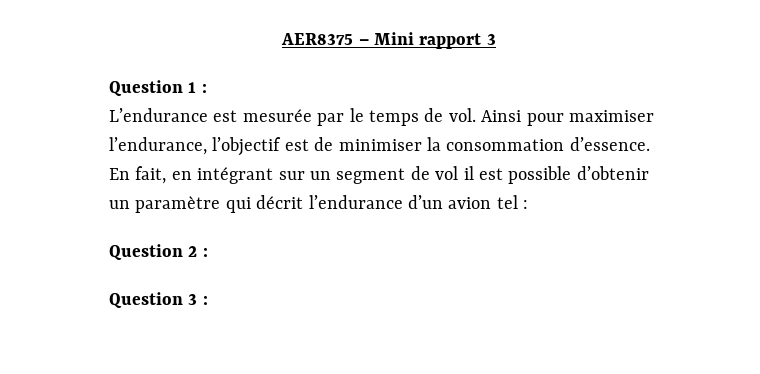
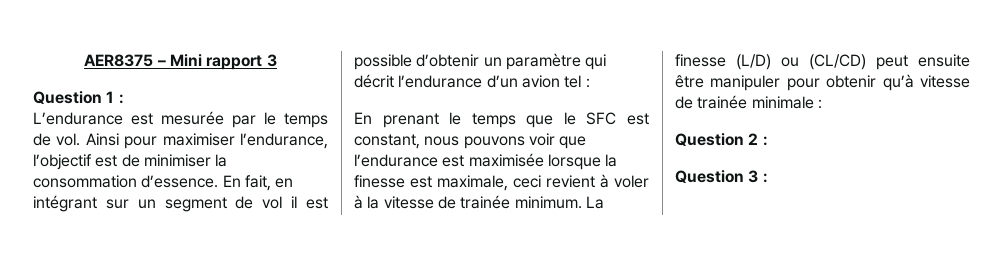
(529, 204) none -> [354,112,649,128] [354,133,587,149] [354,153,618,170] [354,174,649,191] [354,195,604,209] [675,54,970,70] [675,74,970,91] [675,95,822,109] // En prenant le temps que le SFC est constant, nous pouvons voir que l’endurance est maximisée lorsque la finesse est maximale, ceci revient à voler à la vitesse de trainée minimum. La finesse (L/D) ou (CL/CD) peut ensuite être manipuler pour obtenir qu’à vitesse de trainée minimale :

